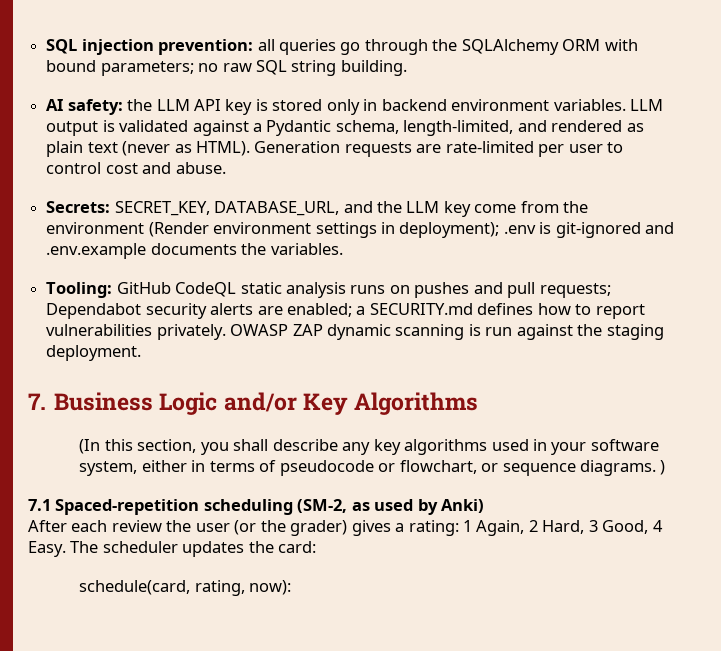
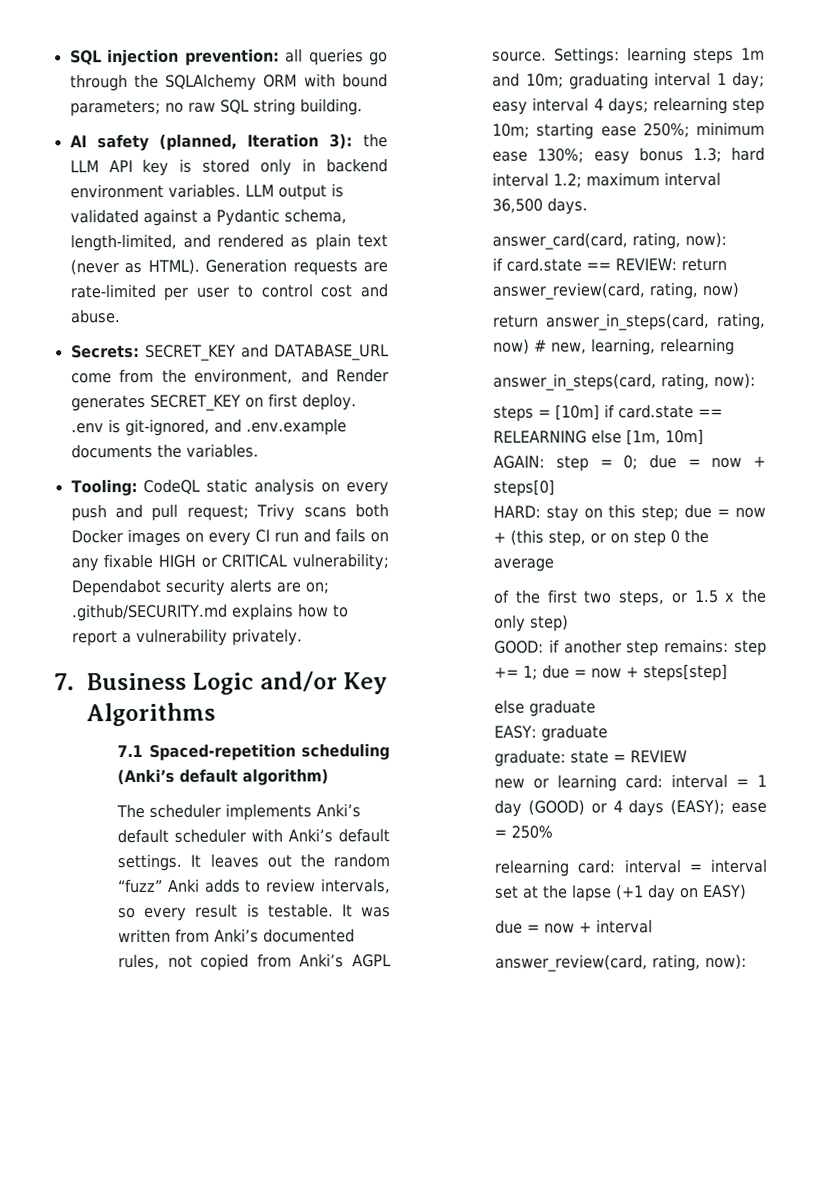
[67,99,123,115] safety: -> [96,133,353,152] safety (planned, Iteration 3):
[114,201,589,217] [46,222,500,238] SECRET_KEY, DATABASE_URL, and the LLM key come from the environment (Render environment settings in deployment); -> [144,343,390,361] [70,368,389,384] [70,393,357,412] SECRET_KEY and DATABASE_URL come from the environment, and Render generates SECRET_KEY on first deploy.
[555,222,641,238] git-ignored -> [124,418,210,437] git-ignored,
[116,282,171,294] GitHub -> (138, 487) none
[350,282,611,298] [46,303,534,319] runs on pushes and pull requests; Dependabot security alerts are enabled; a SECURITY.md defines -> [321,482,389,496] [70,503,389,522] [70,528,390,547] [70,553,389,572] [70,578,330,597] [71,603,294,622] on every push and pull request; Trivy scans both Docker images on every CI run and fails on any fixable HIGH or CRITICAL vulnerability; Dependabot security alerts are on; .github/SECURITY.md explains
[46,324,153,336] vulnerabilities -> [121,628,228,646] a vulnerability
[230,324,664,340] [46,345,142,361] OWASP ZAP dynamic scanning is run against the staging deployment. -> (303, 637) none
[79,439,659,455] [79,460,666,476] [28,499,485,515] [28,520,663,536] [28,541,317,557] [79,580,191,595] (In this section, you shall describe any key algorithms used in your software system, either in terms of pseudocode or flowchart, or sequence diagrams. ) // 7.1 Spaced-repetition scheduling (SM-2, as used by Anki) // After each review the user (or the grader) gives a rating: 1 Again, 2 Hard, 3 Good, 4 Easy. The scheduler updates the card: // schedule(card, -> [117,743,390,761] [117,768,330,786] [116,803,362,821] [117,828,390,844] [117,853,390,872] [118,878,391,894] [118,903,391,921] [118,928,356,944] [118,953,391,971] [492,47,766,65] [492,71,765,90] [492,96,765,115] [492,121,765,140] [492,146,765,165] [492,171,722,188] [492,197,589,215] [492,231,728,250] [492,257,728,272] [492,281,740,300] [493,312,766,331] [493,337,736,356] [493,372,757,391] [493,404,724,422] [493,429,705,446] [493,454,766,472] [493,479,556,497] [493,503,766,522] [493,528,710,547] [493,558,555,572] [493,588,768,607] [494,614,570,632] [494,638,767,657] [494,663,729,682] [494,699,597,717] [494,724,609,742] [494,749,688,767] [494,773,767,792] [494,798,767,817] [494,825,554,839] [494,858,767,877] [495,883,748,902] [495,919,654,934] [495,954,649,972] 7.1 Spaced-repetition scheduling (Anki’s default algorithm) // The scheduler implements Anki’s default scheduler with Anki’s default settings. It leaves out the random “fuzz” Anki adds to review intervals, so every result is testable. It was written from Anki’s documented rules, not copied from Anki’s AGPL source. Settings: learning steps 1m and 10m; graduating interval 1 day; easy interval 4 days; relearning step 10m; starting ease 250%; minimum ease 130%; easy bonus 1.3; hard interval 1.2; maximum interval 36,500 days. // answer_card(card, rating, now): // if card.state == REVIEW: return answer_review(card, rating, now) // return answer_in_steps(card, rating, now) # new, learning, relearning // answer_in_steps(card, rating, now): // steps = [10m] if card.state == RELEARNING else [1m, 10m] // AGAIN: step = 0; due = now + steps[0] // HARD: stay on this step; due = now + (this step, or on step 0 the average // of the first two steps, or 1.5 x the only step) // GOOD: if another step remains: step += 1; due = now + steps[step] // else graduate // EASY: graduate // graduate: state = REVIEW // new or learning card: interval = 1 day (GOOD) or 4 days (EASY); ease = 250% // relearning card: interval = interval set at the lapse (+1 day on EASY) // due = now + interval // answer_review(card,

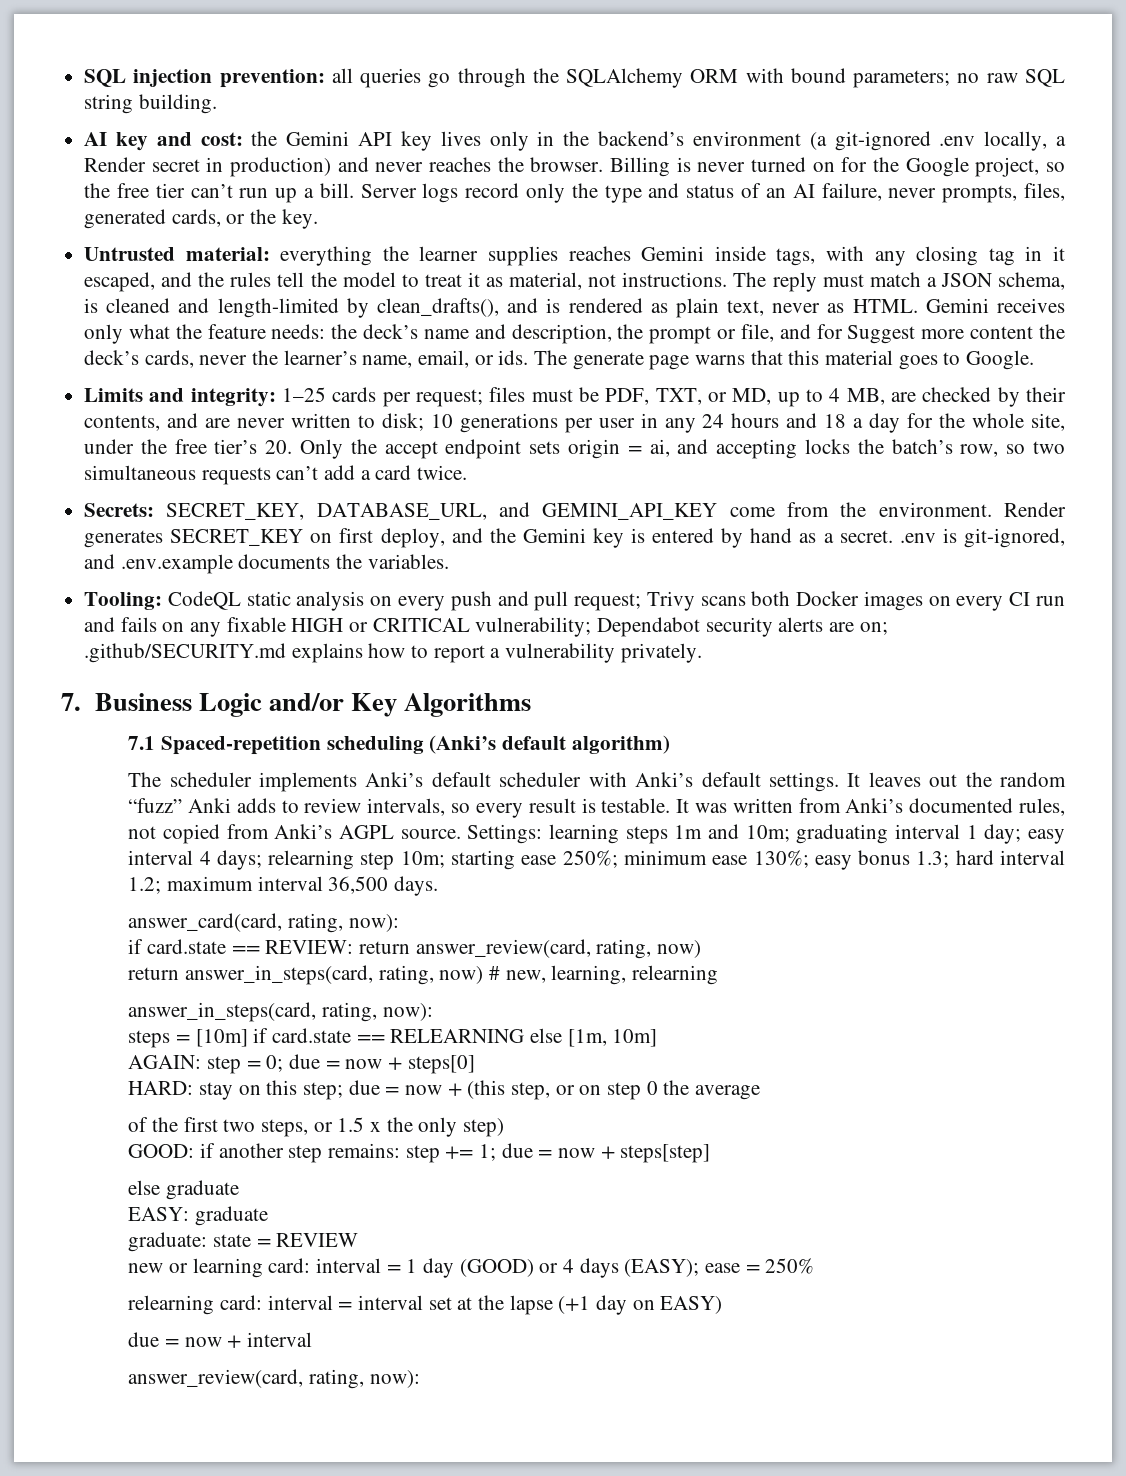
[96,133,388,152] [69,158,388,176] [69,183,344,201] [69,208,347,226] [69,233,388,252] [69,258,388,276] [69,283,388,301] [70,309,121,324] [70,343,390,361] safety (planned, Iteration 3): the LLM API key is stored only in backend environment variables. LLM output is validated against a Pydantic schema, length-limited, and rendered as plain text (never as HTML). Generation requests are rate-limited per user to control cost and abuse. // Secrets: SECRET_KEY and DATABASE_URL -> [115,131,1066,151] [84,157,1066,177] [84,183,1065,203] [84,209,318,229] [84,246,1065,266] [84,272,1066,292] [84,298,1065,318] [84,324,1065,344] [84,350,1035,370] [84,387,1066,407] [84,413,1066,433] [84,439,1065,459] [84,465,468,485] [84,502,718,520] key and cost: the Gemini API key lives only in the backend’s environment (a git-ignored .env locally, a Render secret in production) and never reaches the browser. Billing is never turned on for the Google project, so the free tier can’t run up a bill. Server logs record only the type and status of an AI failure, never prompts, files, generated cards, or the key. // Untrusted material: everything the learner supplies reaches Gemini inside tags, with any closing tag in it escaped, and the rules tell the model to treat it as material, not instructions. The reply must match a JSON schema, is cleaned and length-limited by clean_drafts(), and is rendered as plain text, never as HTML. Gemini receives only what the feature needs: the deck’s name and description, the prompt or file, and for Suggest more content the deck’s cards, never the learner’s name, email, or ids. The generate page warns that this material goes to Google. // Limits and integrity: 1–25 cards per request; files must be PDF, TXT, or MD, up to 4 MB, are checked by their contents, and are never written to disk; 10 generations per user in any 24 hours and 18 a day for the whole site, under the free tier’s 20. Only the accept endpoint sets origin = ai, and accepting locks the batch’s row, so two simultaneous requests can’t add a card twice. // Secrets: SECRET_KEY, DATABASE_URL, and GEMINI_API_KEY
[194,368,329,384] environment, and -> [878,502,992,517] environment.
[301,393,357,411] deploy. -> [380,528,893,548] deploy, and the Gemini key is entered by hand as a secret.

